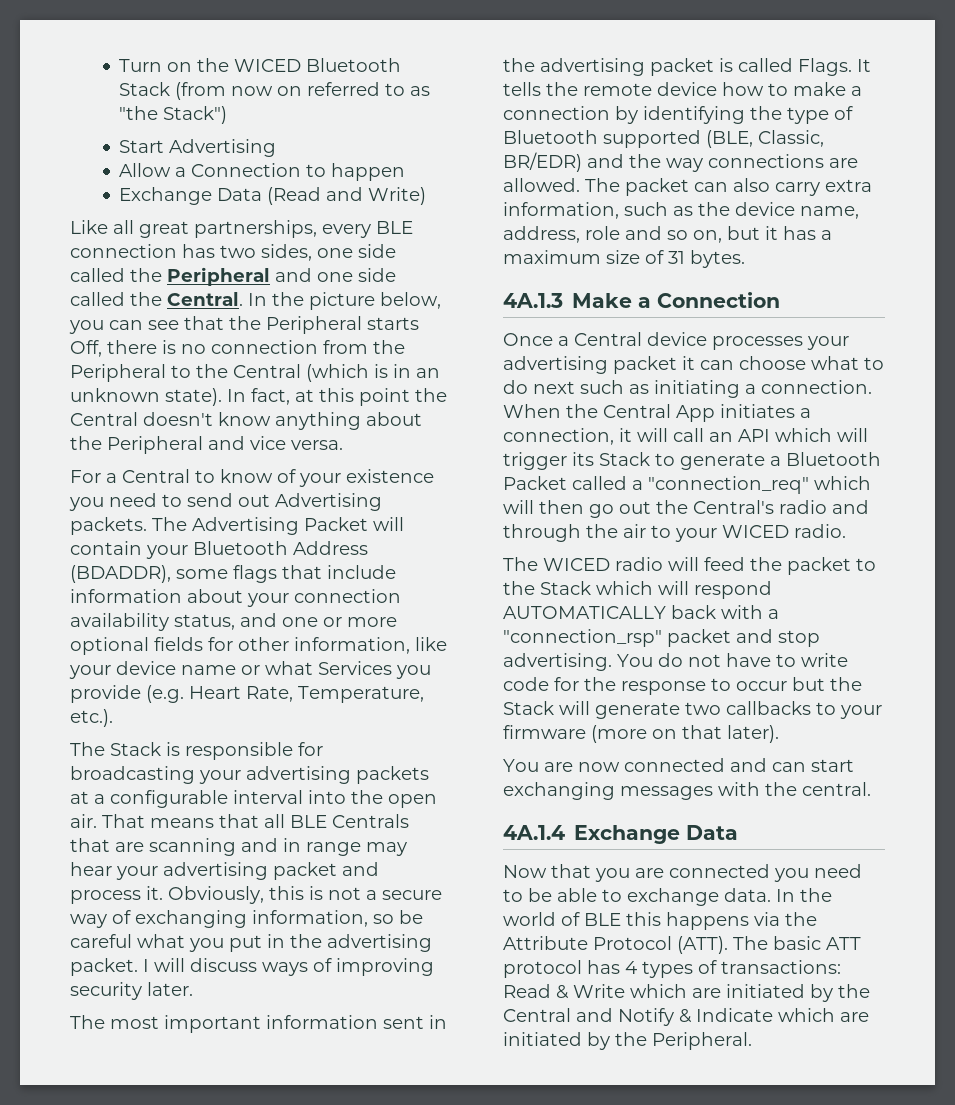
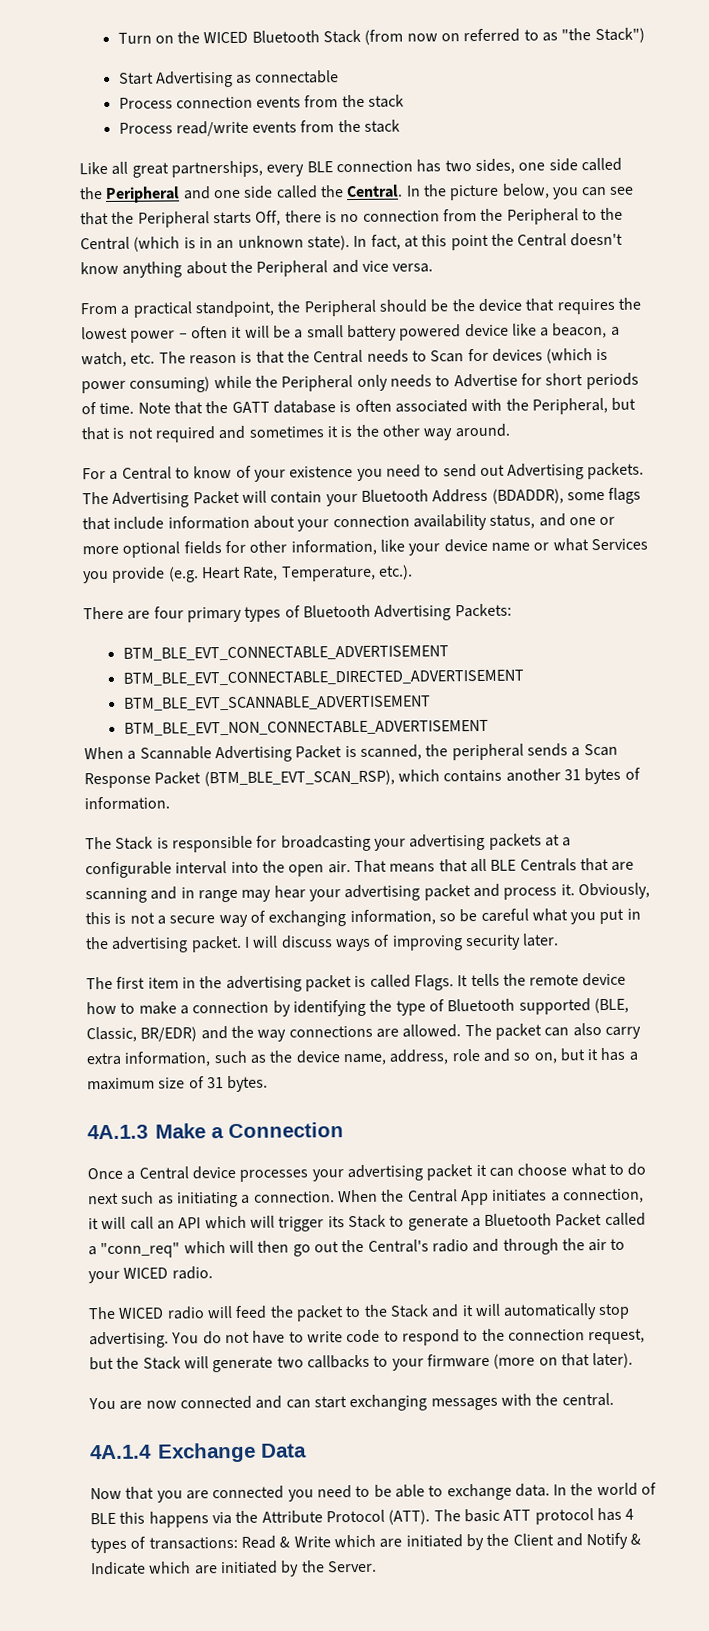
[119,163,406,181] [119,187,427,205] // Allow a Connection to happen // Exchange Data (Read and Write) -> [236,70,340,84] [118,94,405,109] [118,119,401,137] as connectable // Process connection events from the stack // Process read/write events from the stack
(343, 445) none -> [80,297,641,318] [81,322,620,343] [81,348,609,368] [81,372,639,394] [81,397,637,415] [81,423,510,443] // From a practical standpoint, the Peripheral should be the device that requires the lowest power – often it will be a small battery powered device like a beacon, a watch, etc. The reason is that the Central needs to Scan for devices (which is power consuming) while the Peripheral only needs to Advertise for short periods of time. Note that the GATT database is often associated with the Peripheral, but that is not required and sometimes it is the other way around.
(113, 718) none -> [83,603,512,623] [122,645,449,661] [122,669,524,686] [123,695,431,711] [123,719,489,736] [84,743,618,763] [84,767,641,789] [84,796,170,811] // There are four primary types of Bluetooth Advertising Packets: // BTM_BLE_EVT_CONNECTABLE_ADVERTISEMENT // BTM_BLE_EVT_CONNECTABLE_DIRECTED_ADVERTISEMENT // BTM_BLE_EVT_SCANNABLE_ADVERTISEMENT // BTM_BLE_EVT_NON_CONNECTABLE_ADVERTISEMENT // When a Scannable Advertising Packet is scanned, the peripheral sends a Scan Response Packet (BTM_BLE_EVT_SCAN_RSP), which contains another 31 bytes of information.
[110,1015,424,1033] most important information sent -> [116,976,179,989] first item
[648,476,809,494] "connection_req" -> [100,1242,181,1259] "conn_req"
[596,581,772,599] [503,605,779,619] [503,629,773,647] which will respond AUTOMATICALLY back with a "connection_rsp" packet and -> [431,1303,598,1320] and it will automatically
[554,677,787,695] for the response to occur -> [383,1328,646,1346] to respond to the connection request,
[503,1008,571,1022] Central -> [512,1533,554,1546] Client
[652,1032,752,1050] Peripheral. -> [326,1560,377,1573] Server.

